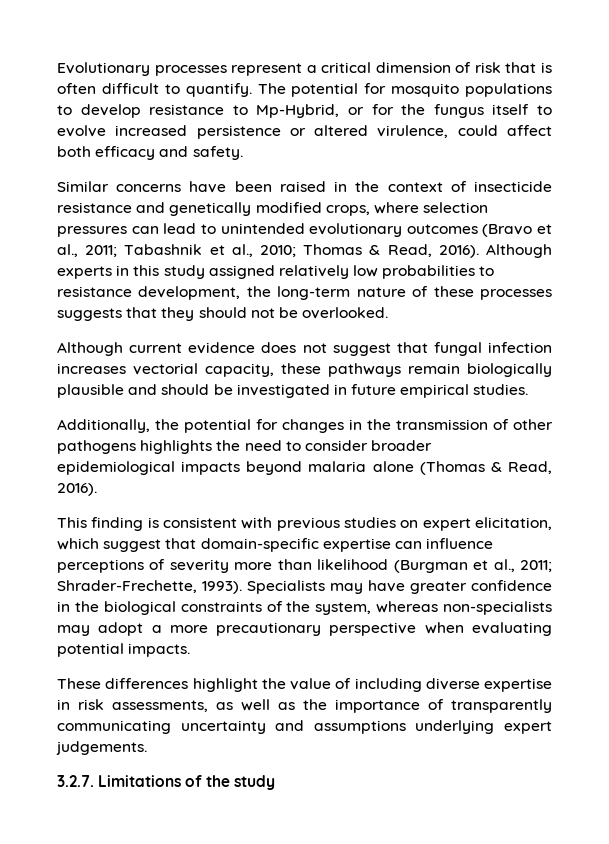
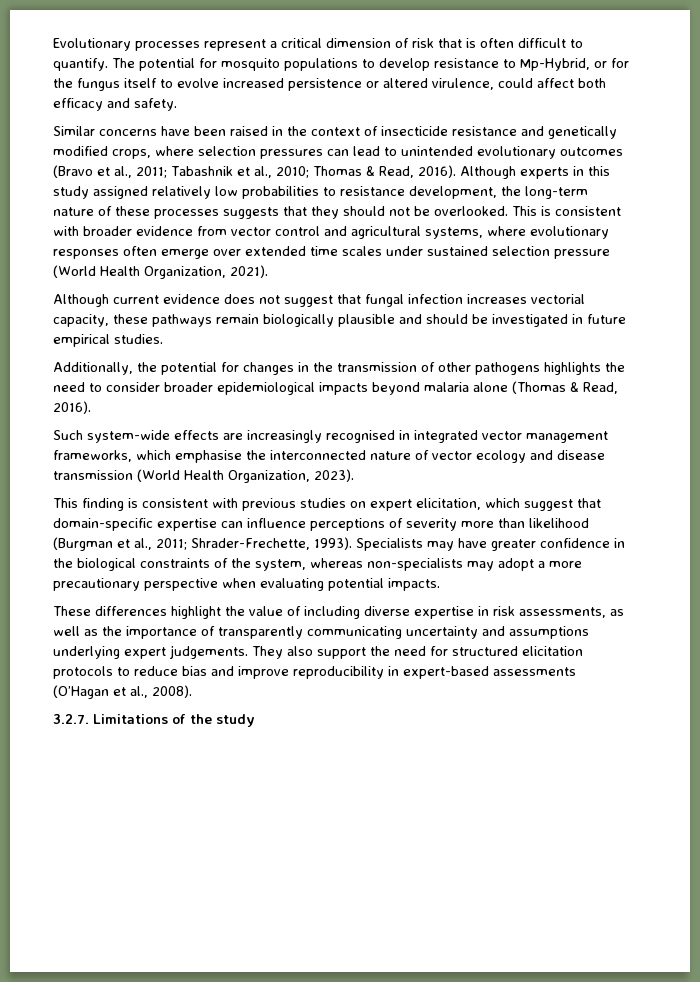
(389, 313) none -> [512,206,621,216] [53,226,609,239] [53,246,610,259] [53,265,268,279] This is consistent with broader evidence from vector control and agricultural systems, where evolutionary responses often emerge over extended time scales under sustained selection pressure (World Health Organization, 2021).
(97, 489) none -> [53,430,608,443] [53,450,605,463] [53,469,354,483] // Such system-wide effects are increasingly recognised in integrated vector management frameworks, which emphasise the interconnected nature of vector ecology and disease transmission (World Health Organization, 2023).
(147, 748) none -> [252,646,583,659] [53,666,576,679] [53,685,192,699] They also support the need for structured elicitation protocols to reduce bias and improve reproducibility in expert-based assessments (O’Hagan et al., 2008).

